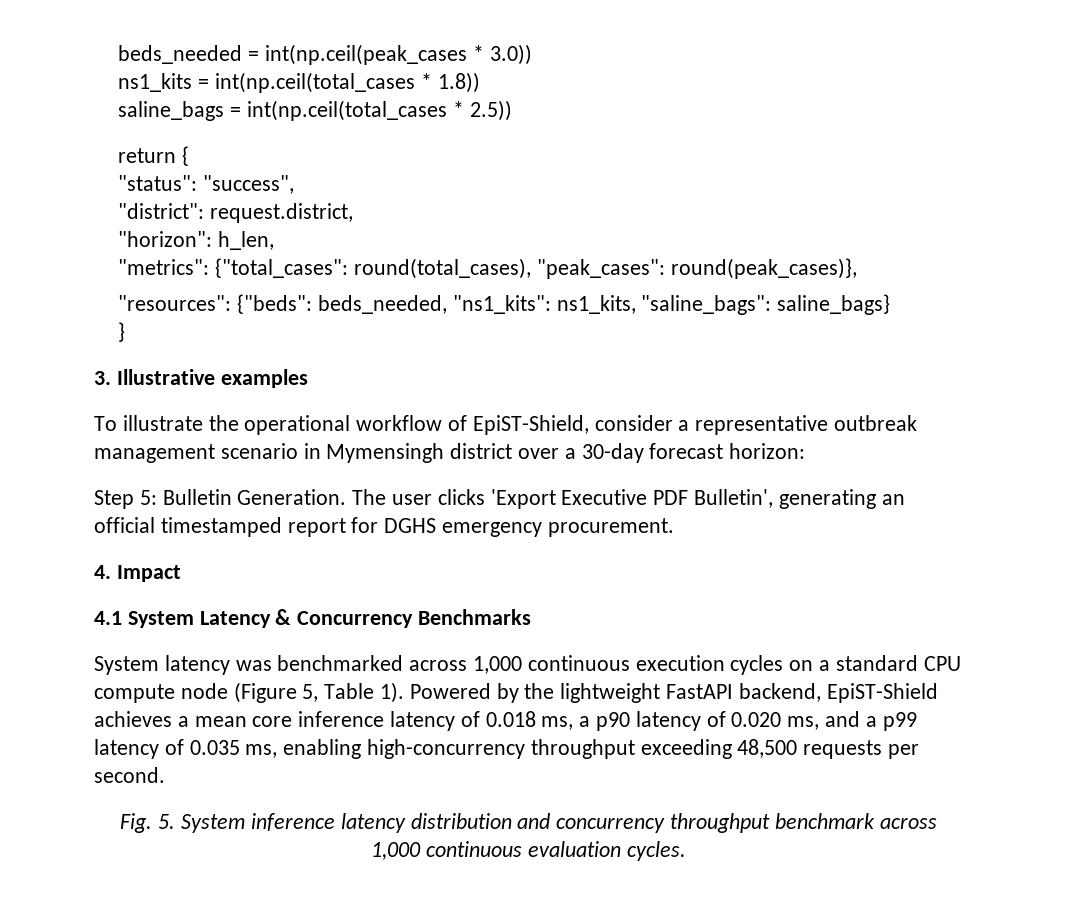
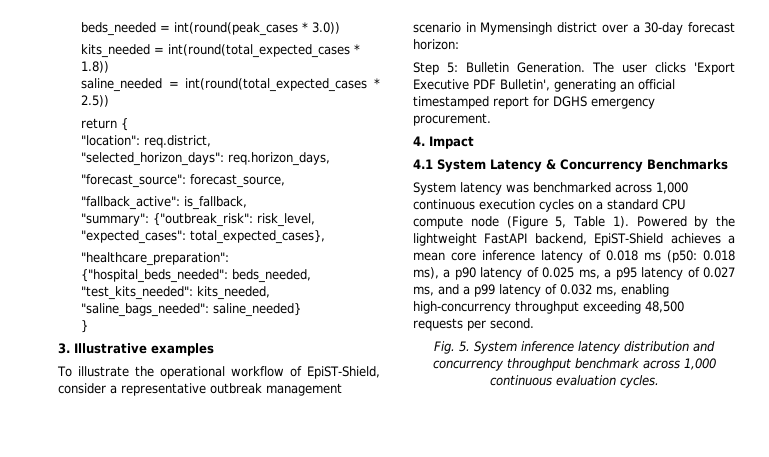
[265,44,468,65] int(np.ceil(peak_cases -> [174,22,299,36] int(round(peak_cases
[118,72,416,93] ns1_kits = int(np.ceil(total_cases -> [81,44,351,58] kits_needed = int(round(total_expected_cases
[118,100,448,121] saline_bags = int(np.ceil(total_cases -> [81,78,368,92] saline_needed = int(round(total_expected_cases
[118,175,295,194] [118,203,354,223] [118,231,275,250] [118,258,857,279] [118,294,891,315] "status": "success", // "district": request.district, // "horizon": h_len, // "metrics": {"total_cases": round(total_cases), "peak_cases": round(peak_cases)}, // "resources": {"beds": beds_needed, "ns1_kits": ns1_kits, "saline_bags": saline_bags} -> [81,135,212,148] [81,152,331,166] [81,174,286,188] [81,196,248,210] [81,213,316,227] [81,230,326,244] [81,252,230,266] [81,269,312,283] [81,286,271,300] [81,303,302,317] "location": req.district, // "selected_horizon_days": req.horizon_days, // "forecast_source": forecast_source, // "fallback_active": is_fallback, // "summary": {"outbreak_risk": risk_level, "expected_cases": total_expected_cases}, // "healthcare_preparation": {"hospital_beds_needed": beds_needed, "test_kits_needed": kits_needed, "saline_bags_needed": saline_needed}
[541,711,782,731] ms, a p90 latency of 0.020 -> [644,250,735,263] [413,267,735,280] ms (p50: 0.018 ms), a p90 latency of 0.025 ms, a p95 latency of 0.027
[189,740,240,755] 0.035 -> [560,284,592,295] 0.032

